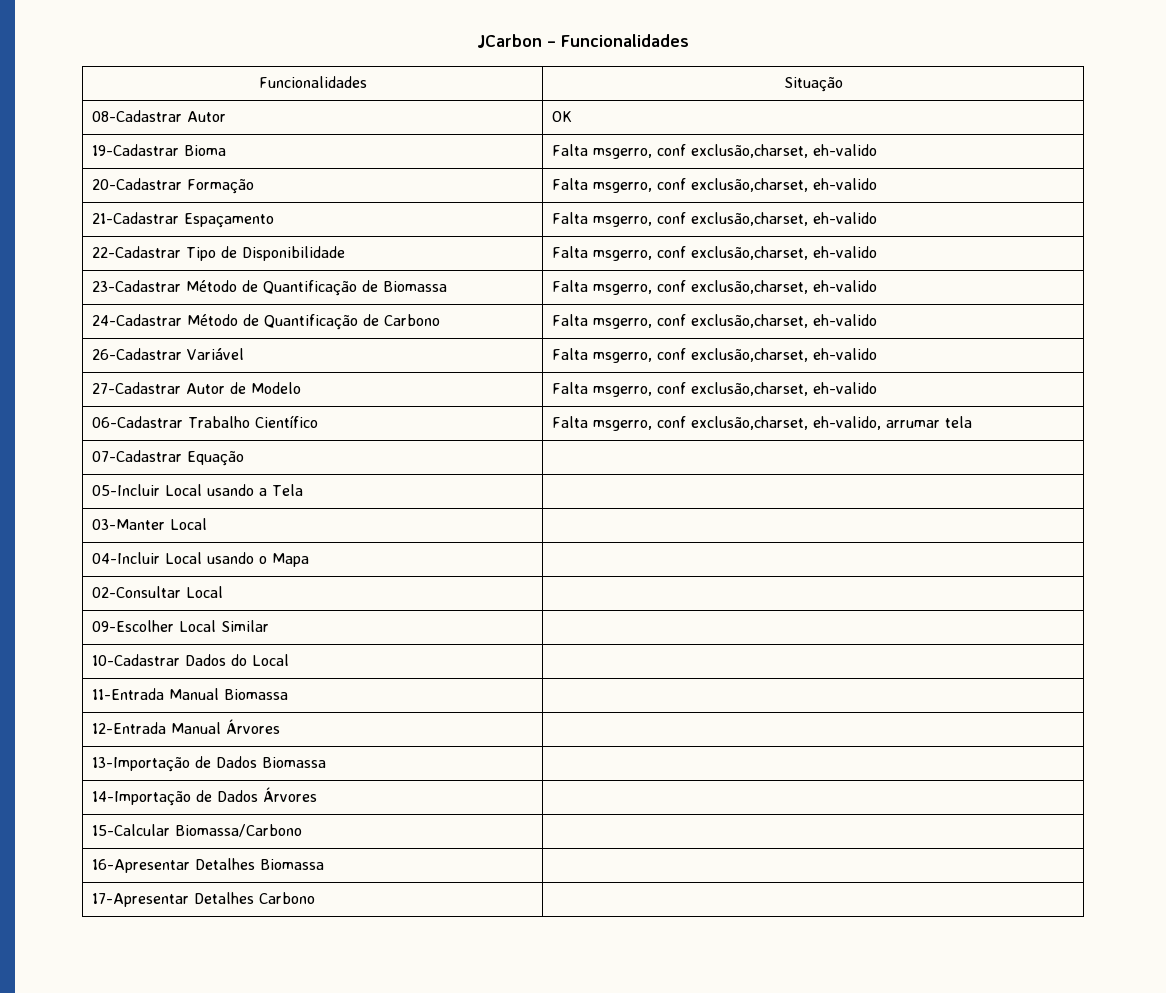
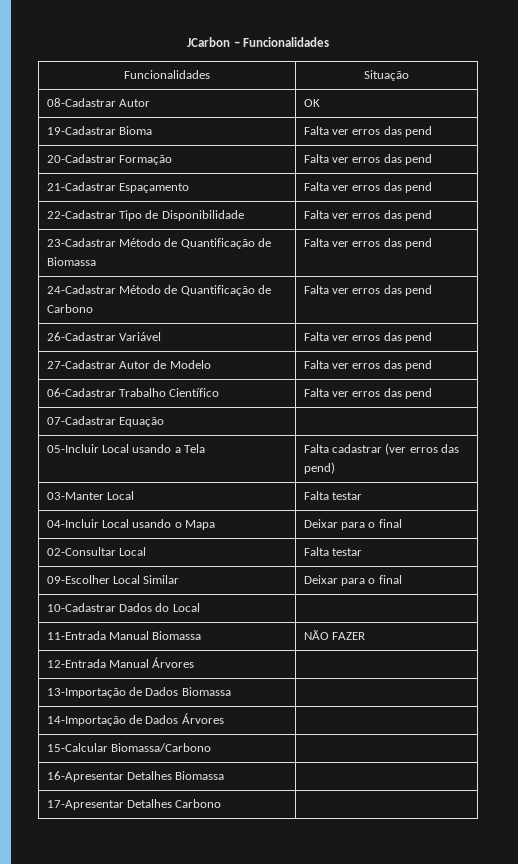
[593,144,878,159] msgerro, conf exclusão,charset, eh-valido -> [331,126,433,137] ver erros das pend
[593,178,878,193] msgerro, conf exclusão,charset, eh-valido -> [331,154,433,165] ver erros das pend
[593,212,878,227] msgerro, conf exclusão,charset, eh-valido -> [331,182,433,193] ver erros das pend
[593,246,878,261] msgerro, conf exclusão,charset, eh-valido -> [331,210,433,221] ver erros das pend
[593,280,878,295] msgerro, conf exclusão,charset, eh-valido -> [331,238,433,249] ver erros das pend
[593,314,878,329] msgerro, conf exclusão,charset, eh-valido -> [331,285,433,296] ver erros das pend
[593,348,878,363] msgerro, conf exclusão,charset, eh-valido -> [331,332,433,343] ver erros das pend
[593,382,878,397] msgerro, conf exclusão,charset, eh-valido -> [331,360,433,371] ver erros das pend
[593,416,973,431] msgerro, conf exclusão,charset, eh-valido, arrumar tela -> [331,388,433,399] ver erros das pend
(304, 490) none -> [303,443,460,455] [303,462,335,474] Falta cadastrar (ver erros das pend)
(208, 524) none -> [303,491,362,500] Falta testar
(310, 560) none -> [303,519,402,530] Deixar para o final
(224, 592) none -> [303,547,362,556] Falta testar
(270, 626) none -> [303,575,402,586] Deixar para o final
(289, 694) none -> [303,630,365,640] NÃO FAZER

